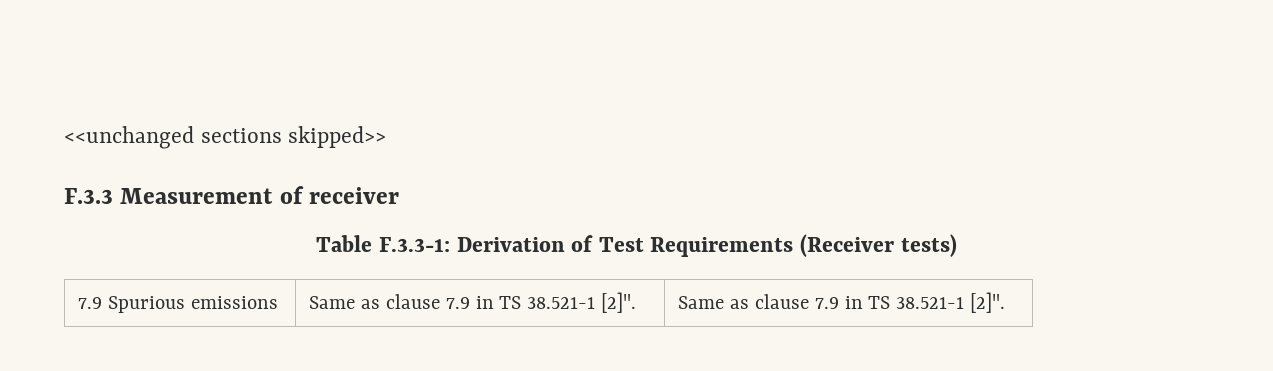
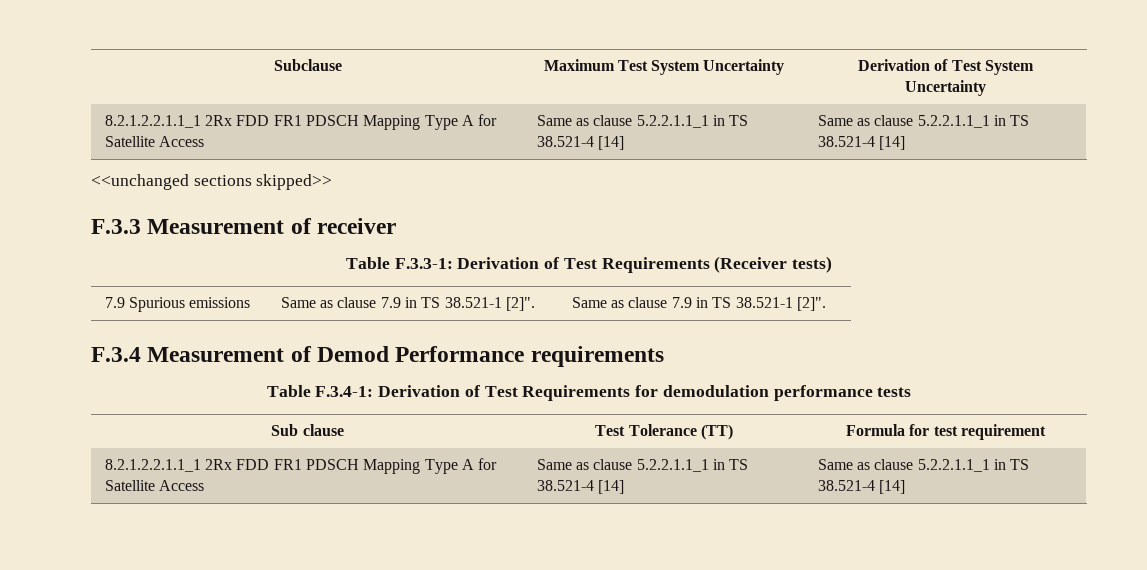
(64, 137) none -> [273,59,342,71] [543,59,785,75] [858,59,1034,75] [905,80,986,96] [104,114,498,130] [104,136,204,147] [536,115,749,128] [536,136,624,150] [817,115,1030,128] [817,136,905,150] Subclause | Maximum Test System Uncertainty | Derivation of Test System Uncertainty // 8.2.1.2.2.1.1_1 2Rx FDD FR1 PDSCH Mapping Type A for Satellite Access | Same as clause 5.2.2.1.1_1 in TS 38.521-4 [14] | Same as clause 5.2.2.1.1_1 in TS 38.521-4 [14] //
(1006, 302) none -> [91,346,664,367] [266,385,912,401] [271,424,344,436] [595,424,733,440] [846,424,1046,440] [104,458,498,474] [104,480,204,491] [536,459,749,472] [536,480,624,494] [817,459,1030,472] [817,480,905,494] // F.3.4 Measurement of Demod Performance requirements // Table F.3.4-1: Derivation of Test Requirements for demodulation performance tests // Sub clause | Test Tolerance (TT) | Formula for test requirement // 8.2.1.2.2.1.1_1 2Rx FDD FR1 PDSCH Mapping Type A for Satellite Access | Same as clause 5.2.2.1.1_1 in TS 38.521-4 [14] | Same as clause 5.2.2.1.1_1 in TS 38.521-4 [14]

